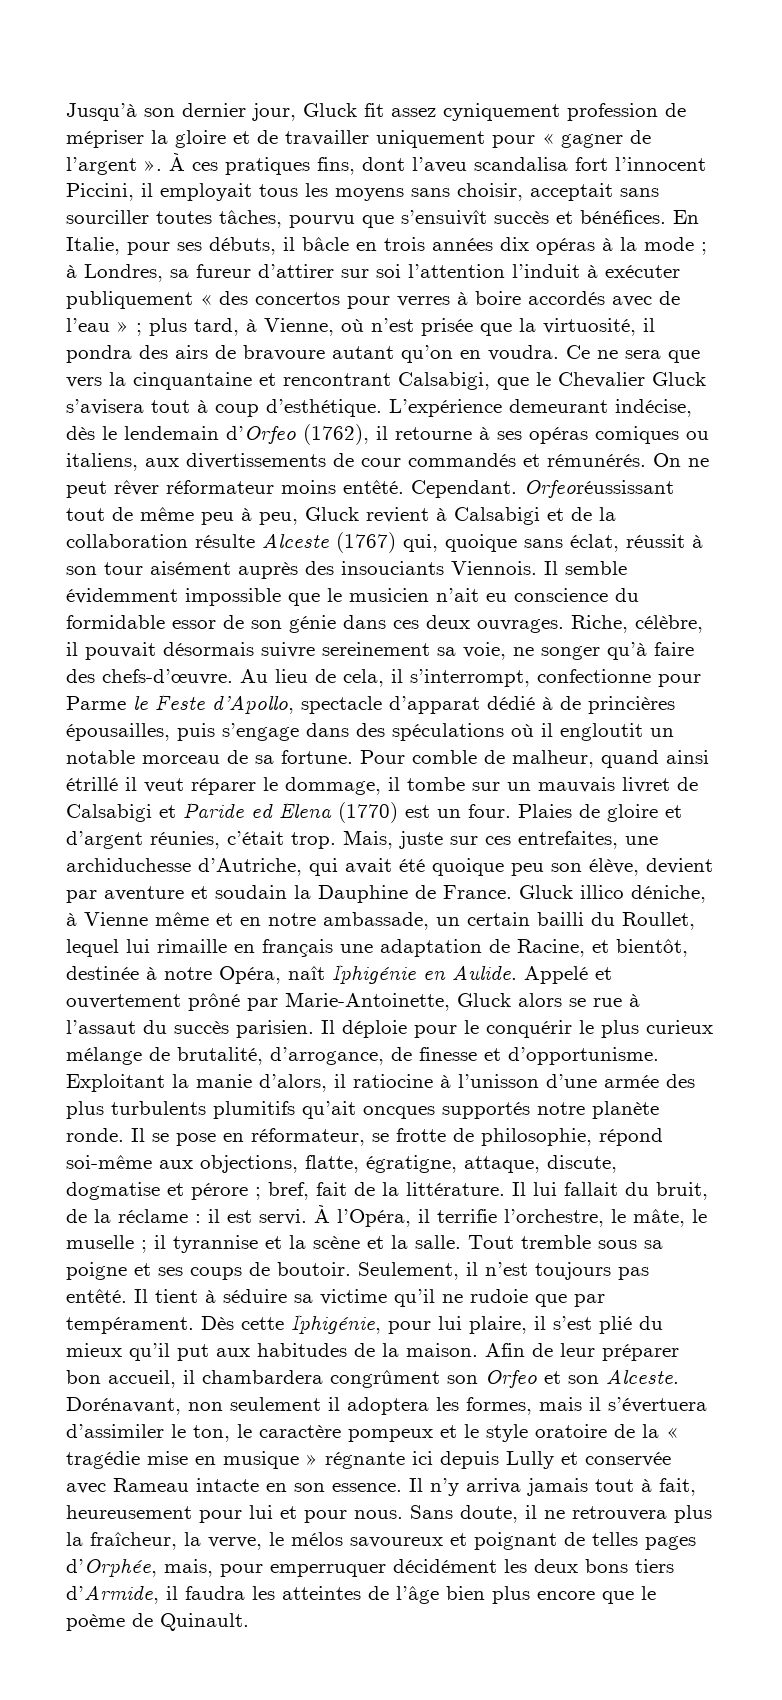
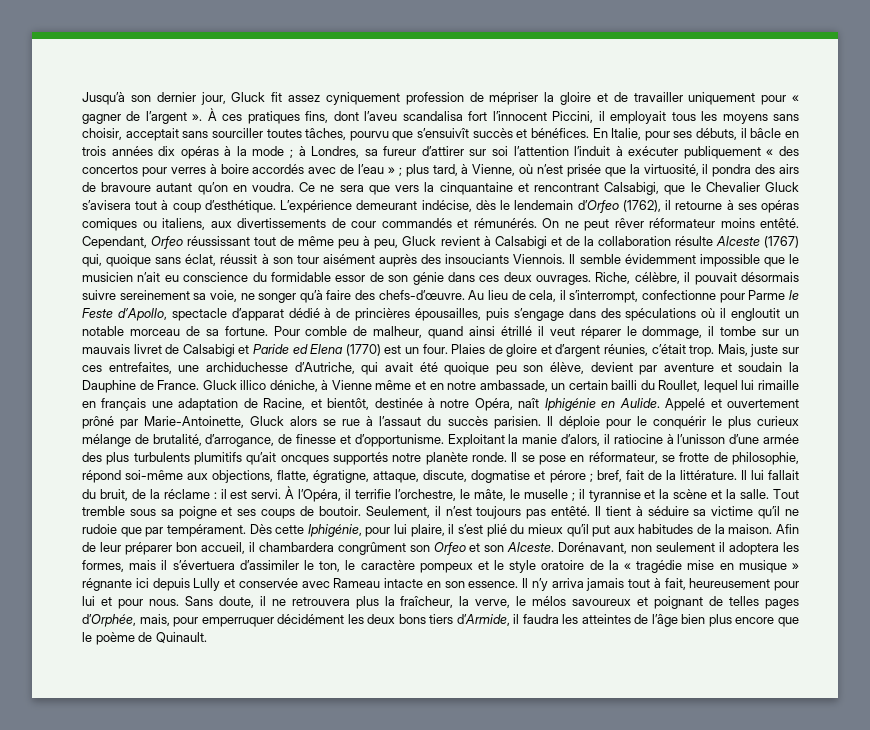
[411,480,674,498] Cependant. Orfeoréussissant -> [82,236,251,249] Cependant, Orfeo réussissant

